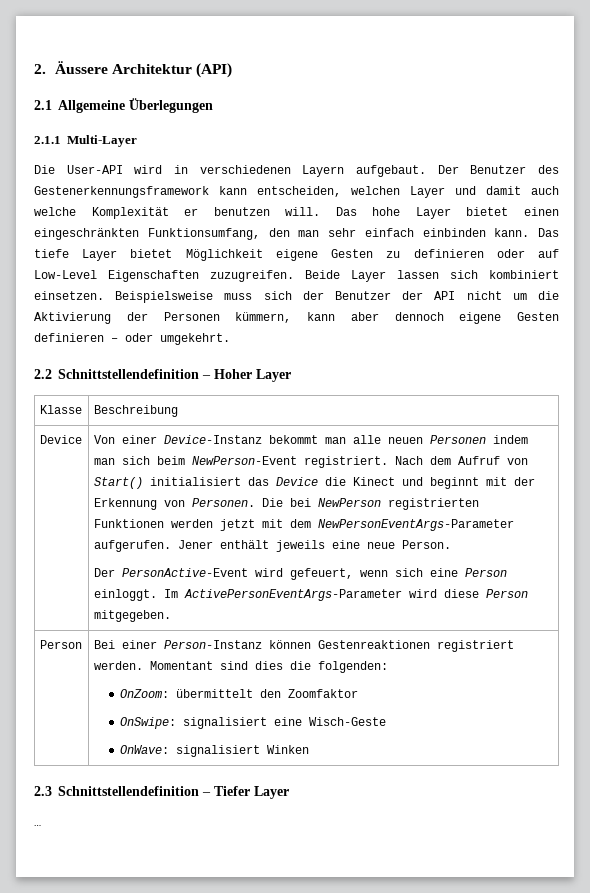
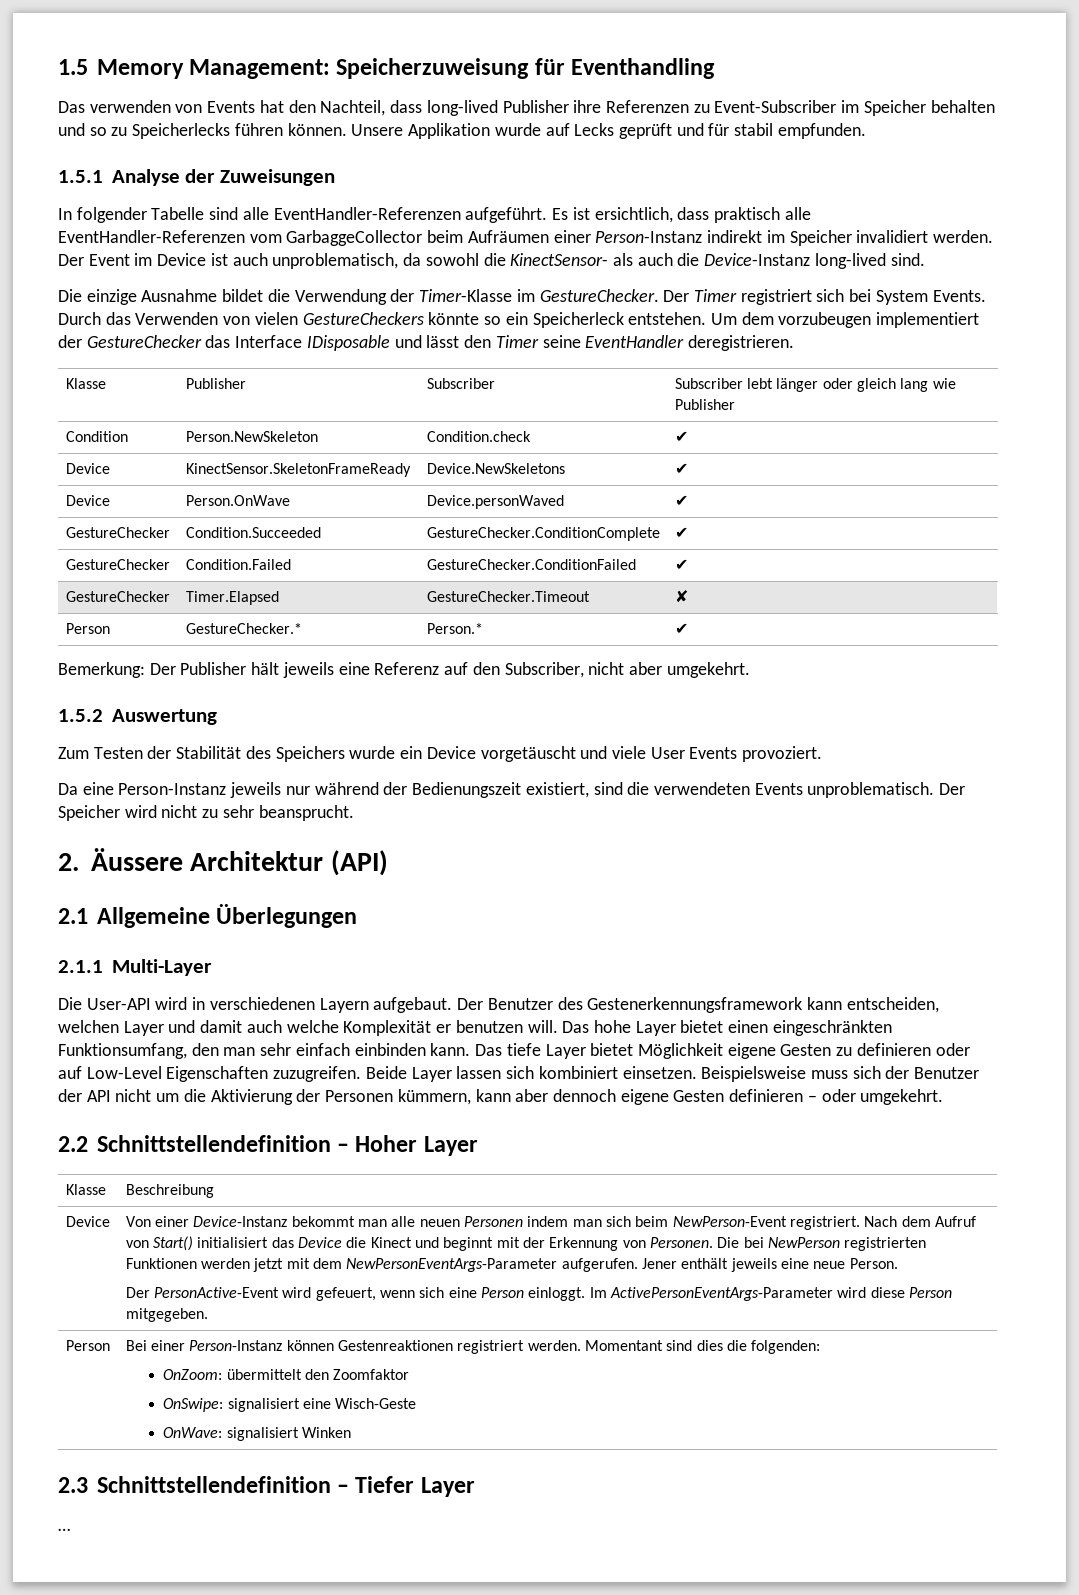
(34, 69) none -> [58,58,716,79] [58,100,995,116] [58,123,866,139] [58,169,335,186] [58,207,811,223] [58,230,993,246] [58,253,925,269] [58,289,986,305] [58,312,980,328] [58,335,794,351] [65,378,106,389] [185,378,246,389] [426,378,495,389] [674,378,956,392] [674,399,735,410] [65,431,128,442] [185,431,318,442] [426,431,531,442] [674,431,688,442] [65,463,110,474] [185,463,411,477] [426,463,565,474] [674,463,688,474] [65,495,110,506] [185,495,290,506] [426,495,564,509] [674,495,688,506] [65,527,170,538] [185,527,321,538] [426,527,660,541] [674,527,688,538] [65,559,170,570] [185,559,291,570] [426,559,636,570] [674,559,688,570] [65,591,170,602] [185,591,279,605] [426,591,590,602] [674,590,688,603] [65,623,110,634] [185,623,302,634] [426,623,483,634] [674,623,688,634] [58,662,750,678] [58,709,217,725] [58,746,823,762] [58,782,966,798] [58,805,354,821] 1.5 Memory Management: Speicherzuweisung für Eventhandling // Das verwenden von Events hat den Nachteil, dass long-lived Publisher ihre Referenzen zu Event-Subscriber im Speicher behalten und so zu Speicherlecks führen können. Unsere Applikation wurde auf Lecks geprüft und für stabil empfunden. // 1.5.1 Analyse der Zuweisungen // In folgender Tabelle sind alle EventHandler-Referenzen aufgeführt. Es ist ersichtlich, dass praktisch alle EventHandler-Referenzen vom GarbaggeCollector beim Aufräumen einer Person-Instanz indirekt im Speicher invalidiert werden. Der Event im Device ist auch unproblematisch, da sowohl die KinectSensor- als auch die Device-Instanz long-lived sind. // Die einzige Ausnahme bildet die Verwendung der Timer-Klasse im GestureChecker. Der Timer registriert sich bei System Events. Durch das Verwenden von vielen GestureCheckers könnte so ein Speicherleck entstehen. Um dem vorzubeugen implementiert der GestureChecker das Interface IDisposable und lässt den Timer seine EventHandler deregistrieren. // Klasse | Publisher | Subscriber | Subscriber lebt länger oder gleich lang wie Publisher // Condition | Person.NewSkeleton | Condition.check | ✔ // Device | KinectSensor.SkeletonFrameReady | Device.NewSkeletons | ✔ // Device | Person.OnWave | Device.personWaved | ✔ // GestureChecker | Condition.Succeeded | GestureChecker.ConditionComplete | ✔ // GestureChecker | Condition.Failed | GestureChecker.ConditionFailed | ✔ // GestureChecker | Timer.Elapsed | GestureChecker.Timeout | ✘ // Person | GestureChecker.* | Person.* | ✔ // Bemerkung: Der Publisher hält jeweils eine Referenz auf den Subscriber, nicht aber umgekehrt. // 1.5.2 Auswertung // Zum Testen der Stabilität des Speichers wurde ein Device vorgetäuscht und viele User Events provoziert. // Da eine Person-Instanz jeweils nur während der Bedienungszeit existiert, sind die verwendeten Events unproblematisch. Der Speicher wird nicht zu sehr beansprucht. //

